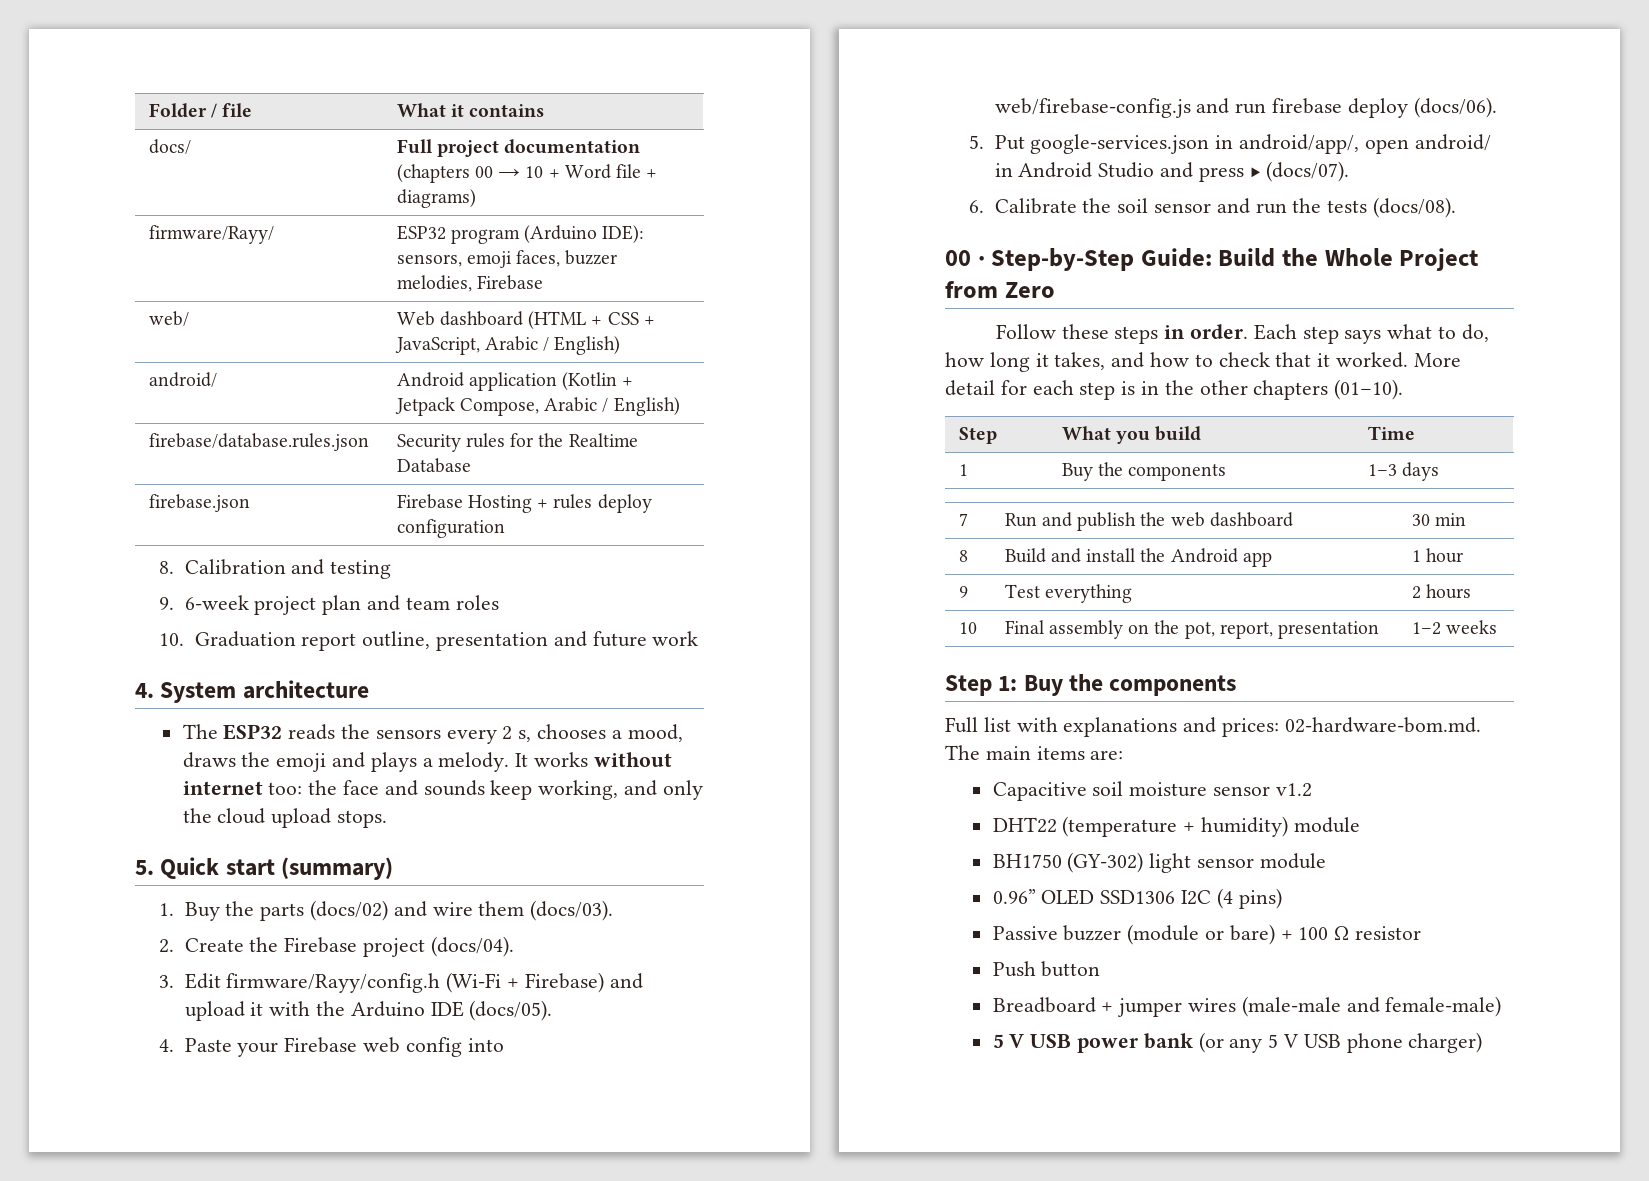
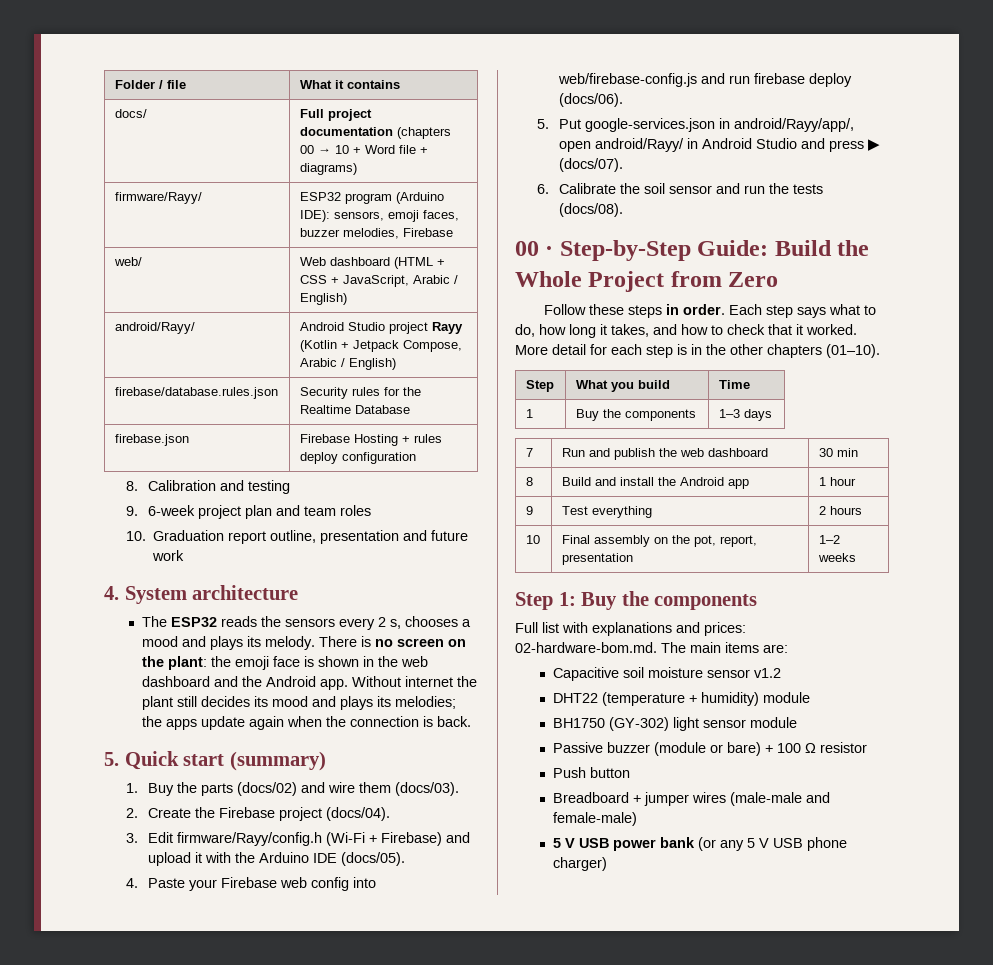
[148,372,217,387] [396,372,557,391] android/ | Android application -> [114,322,195,334] [299,322,463,334] android/Rayy/ | Android Studio project Rayy
[627,724,683,742] [182,752,672,772] [182,780,703,800] [182,808,387,828] mood, draws the emoji and plays a melody. It works without internet too: the face and sounds keep working, and only the cloud upload stops. -> [141,636,466,650] [141,656,428,670] [141,676,477,690] [141,696,456,710] [141,716,471,730] mood and plays its melody. There is no screen on the plant: the emoji face is shown in the web dashboard and the Android app. Without internet the plant still decides its mood and plays its melodies; the apps update again when the connection is back.
[1239,134,1491,154] android/app/, open android/ -> [733,118,854,132] [558,138,684,152] android/Rayy/app/, open android/Rayy/
[992,888,1282,909] // 0.96” OLED SSD1306 I2C (4 pins) -> (797, 722) none

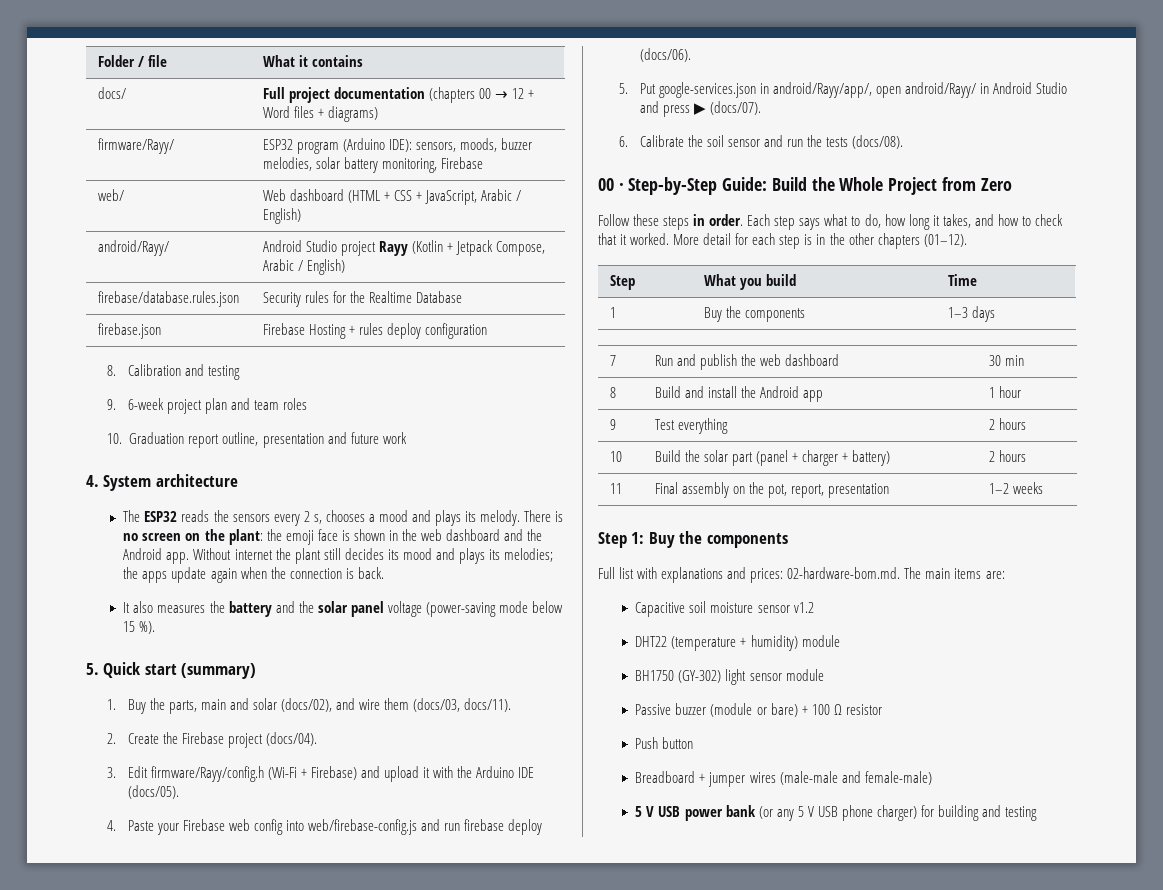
[334,145,349,154] 10 -> [512,88,525,99] 12
[398,145,416,154] file -> [293,106,314,118] files
[387,210,459,222] [299,228,399,239] emoji faces, buzzer melodies, -> [460,138,533,152] [262,157,438,173] moods, buzzer melodies, solar battery monitoring,
(471, 721) none -> [123,601,563,617] [123,621,156,634] // It also measures the battery and the solar panel voltage (power-saving mode below 15 %).
[200,782,297,796] parts (docs/02) -> [168,698,333,714] parts, main and solar (docs/02),
[394,782,459,796] (docs/03). -> [413,698,512,712] (docs/03, docs/11).
[826,344,880,358] (01–10). -> [923,234,967,247] (01–12).
(540, 539) none -> [654,450,891,466] [988,450,1026,462] [609,483,622,494] | Build the solar part (panel + charger + battery) | 2 hours // 11
(607, 864) none -> [920,805,1038,821] for building and testing

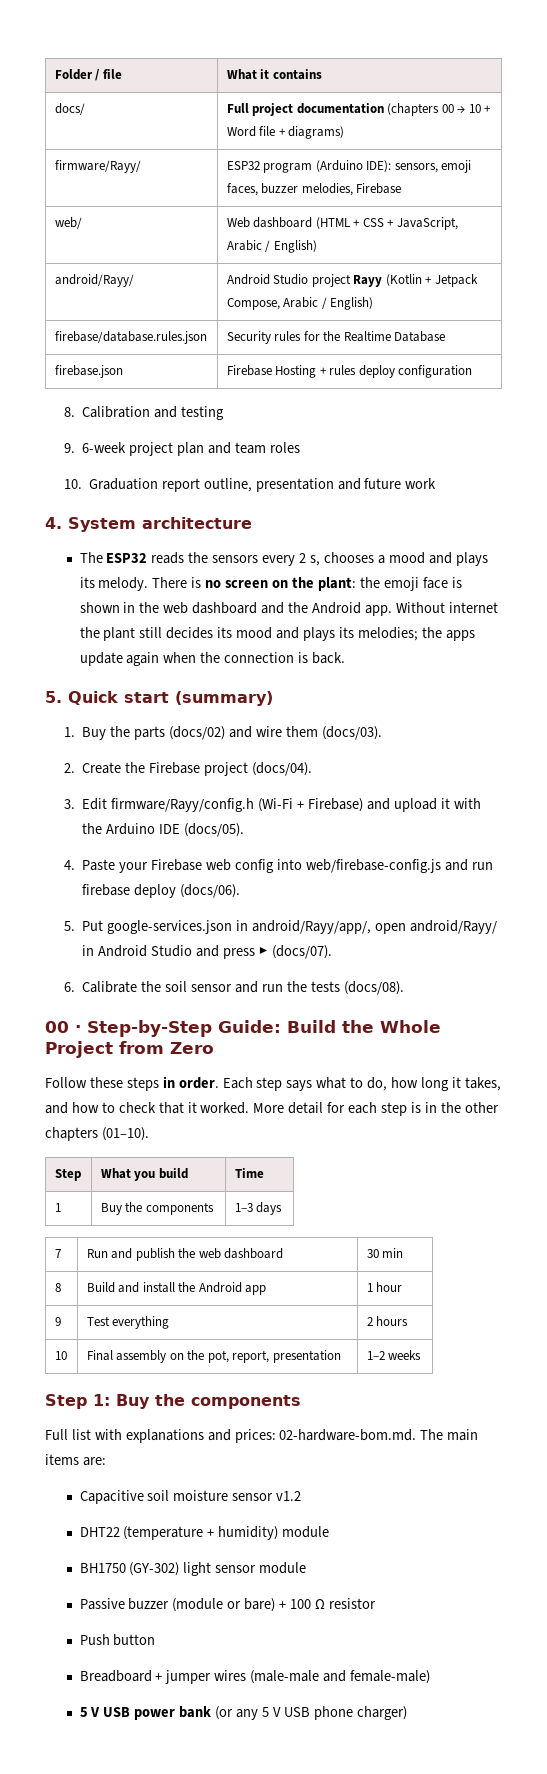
[512,88,525,99] 12 -> [468,104,481,113] 10
[293,106,314,118] files -> [259,126,276,136] file
[460,138,533,152] [262,157,438,173] moods, buzzer melodies, solar battery monitoring, -> [441,160,472,173] [226,183,353,196] emoji faces, buzzer melodies,
[123,601,563,617] [123,621,156,634] // It also measures the battery and the solar panel voltage (power-saving mode below 15 %). -> (346, 658) none
[168,698,333,714] parts, main and solar (docs/02), -> [134,726,225,740] parts (docs/02)
[413,698,512,712] (docs/03, docs/11). -> [321,726,382,740] (docs/03).
[923,234,967,247] (01–12). -> [101,1127,149,1141] (01–10).
[654,450,891,466] [988,450,1026,462] [609,483,622,494] | Build the solar part (panel + charger + battery) | 2 hours // 11 -> (67, 1355) none
[920,805,1038,821] for building and testing -> (407, 1713) none

